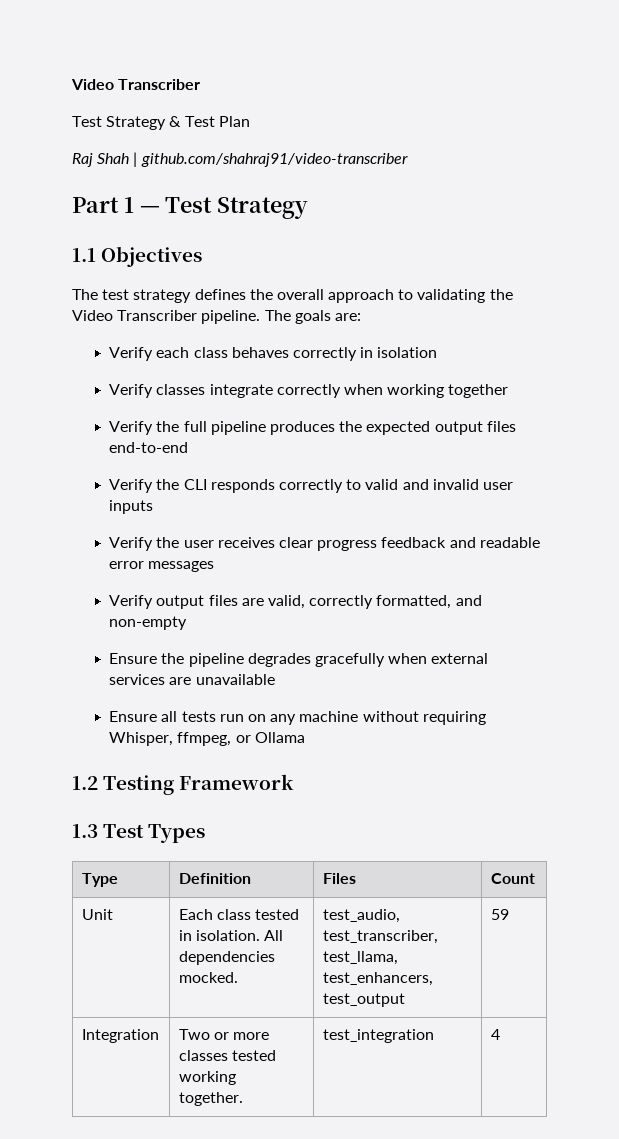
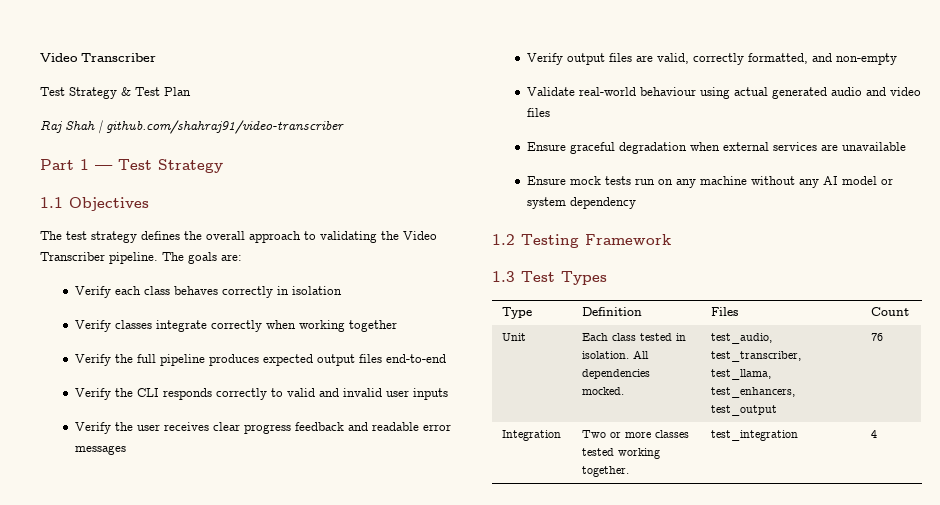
[339,421,363,432] the -> (260, 360) none
[109,653,386,667] Ensure the pipeline degrades gracefully -> [527,87,922,99] [527,108,551,117] [527,142,688,154] Validate real-world behaviour using actual generated audio and video files // Ensure graceful degradation
[161,711,178,722] all -> [570,176,602,185] mock
[422,711,486,725] [109,732,305,746] requiring Whisper, ffmpeg, or Ollama -> [799,176,894,188] [527,197,637,209] any AI model or system dependency
[490,909,509,920] 59 -> [871,333,884,341] 76

